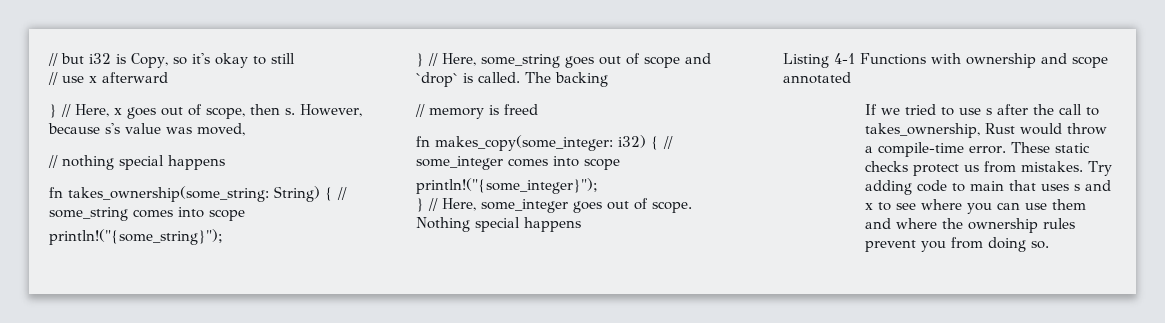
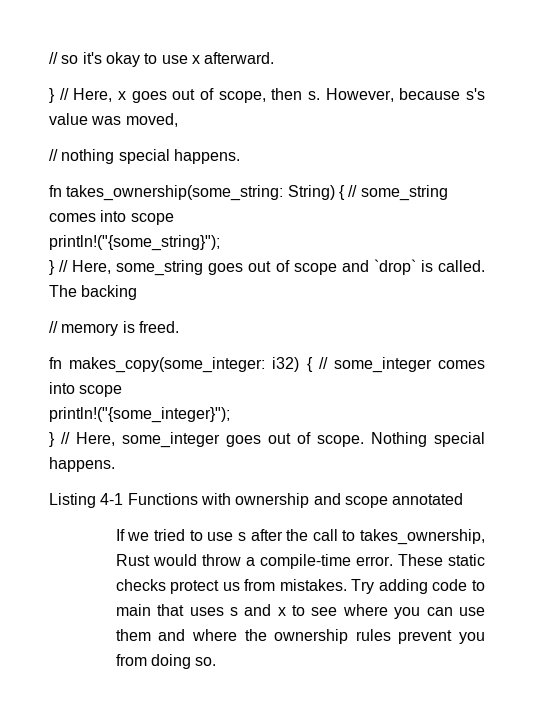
[48,53,168,68] // but i32 is Copy, -> [49,52,58,64] //
[270,53,295,64] [48,72,58,85] still // // -> (158, 58) none
[102,72,168,83] afterward -> [204,52,275,64] afterward.
[168,155,225,170] happens -> [173,149,240,164] happens.
[504,104,538,115] freed -> [138,321,179,333] freed.
[524,217,581,232] happens -> [49,457,115,472] happens.

